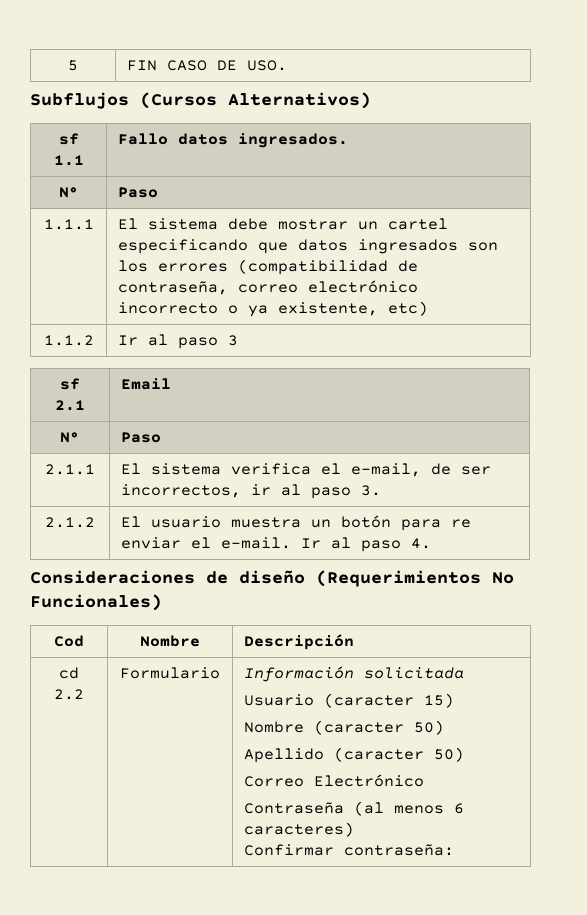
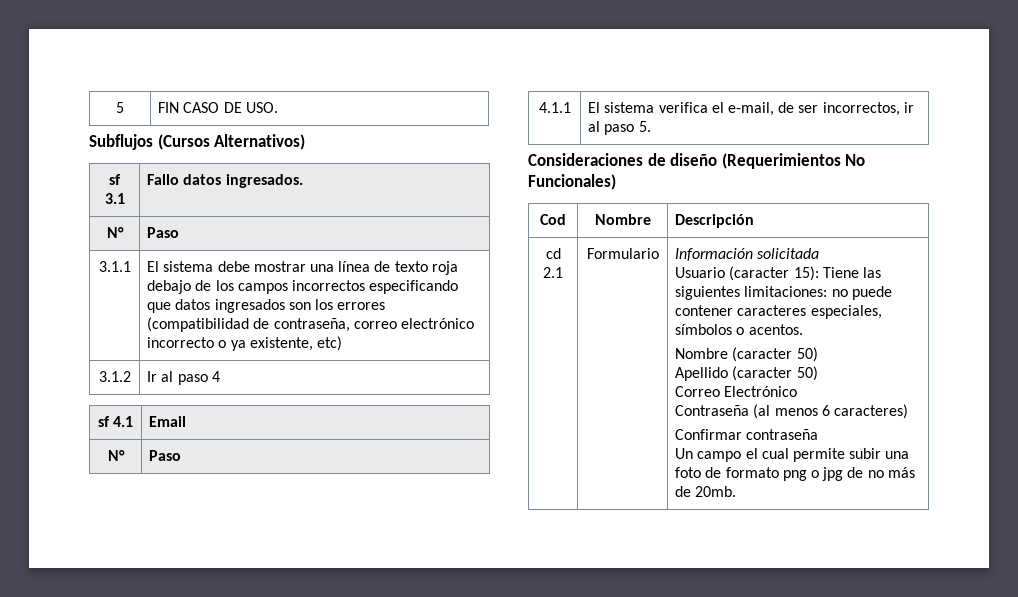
[53,155,84,166] 1.1 -> [104,193,125,204] 3.1
[43,219,94,230] 1.1.1 -> [98,261,131,272] 3.1.1
[358,218,449,230] un cartel -> [310,261,458,275] [147,280,366,294] una línea de texto roja debajo de los campos incorrectos
[43,335,94,346] [118,334,239,349] [60,378,80,390] [55,400,85,411] 1.1.2 | Ir al paso 3 // sf 2.1 -> [98,371,131,382] [147,371,220,385] [97,416,134,427] 3.1.2 | Ir al paso 4 // sf 4.1
[45,464,95,475] 2.1.1 -> [538,102,571,113] 4.1.1
[361,485,382,496] [45,517,95,528] [121,515,472,531] [121,537,432,552] 3. // 2.1.2 | El usuario muestra un botón para re enviar el e-mail. Ir al paso 4. -> [638,121,651,132] 5.
[54,689,84,700] 2.2 -> [543,267,563,278] 2.1
[424,693,455,708] 15) -> [793,266,882,281] [675,286,892,300] [675,305,882,319] [675,324,803,335] 15): Tiene las siguientes limitaciones: no puede contener caracteres especiales, símbolos o acentos.
[344,844,455,856] contraseña: -> [746,429,819,440] [675,448,910,462] [675,467,915,481] [675,486,737,497] contraseña // Un campo el cual permite subir una foto de formato png o jpg de no más de 20mb.

